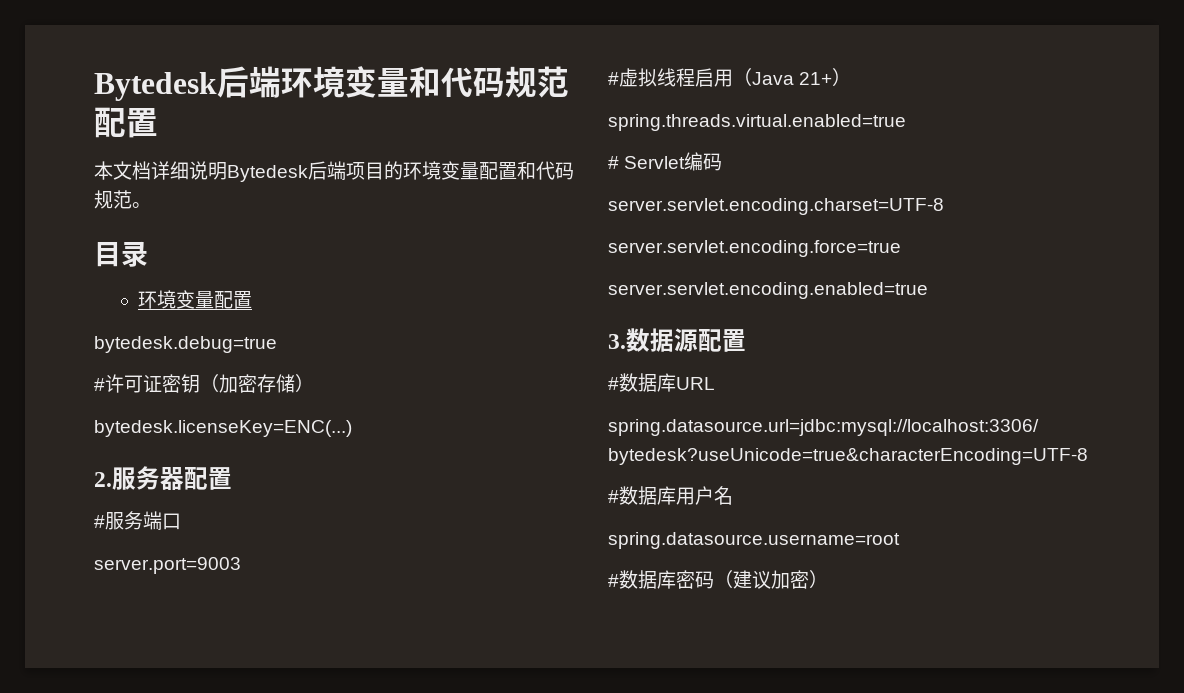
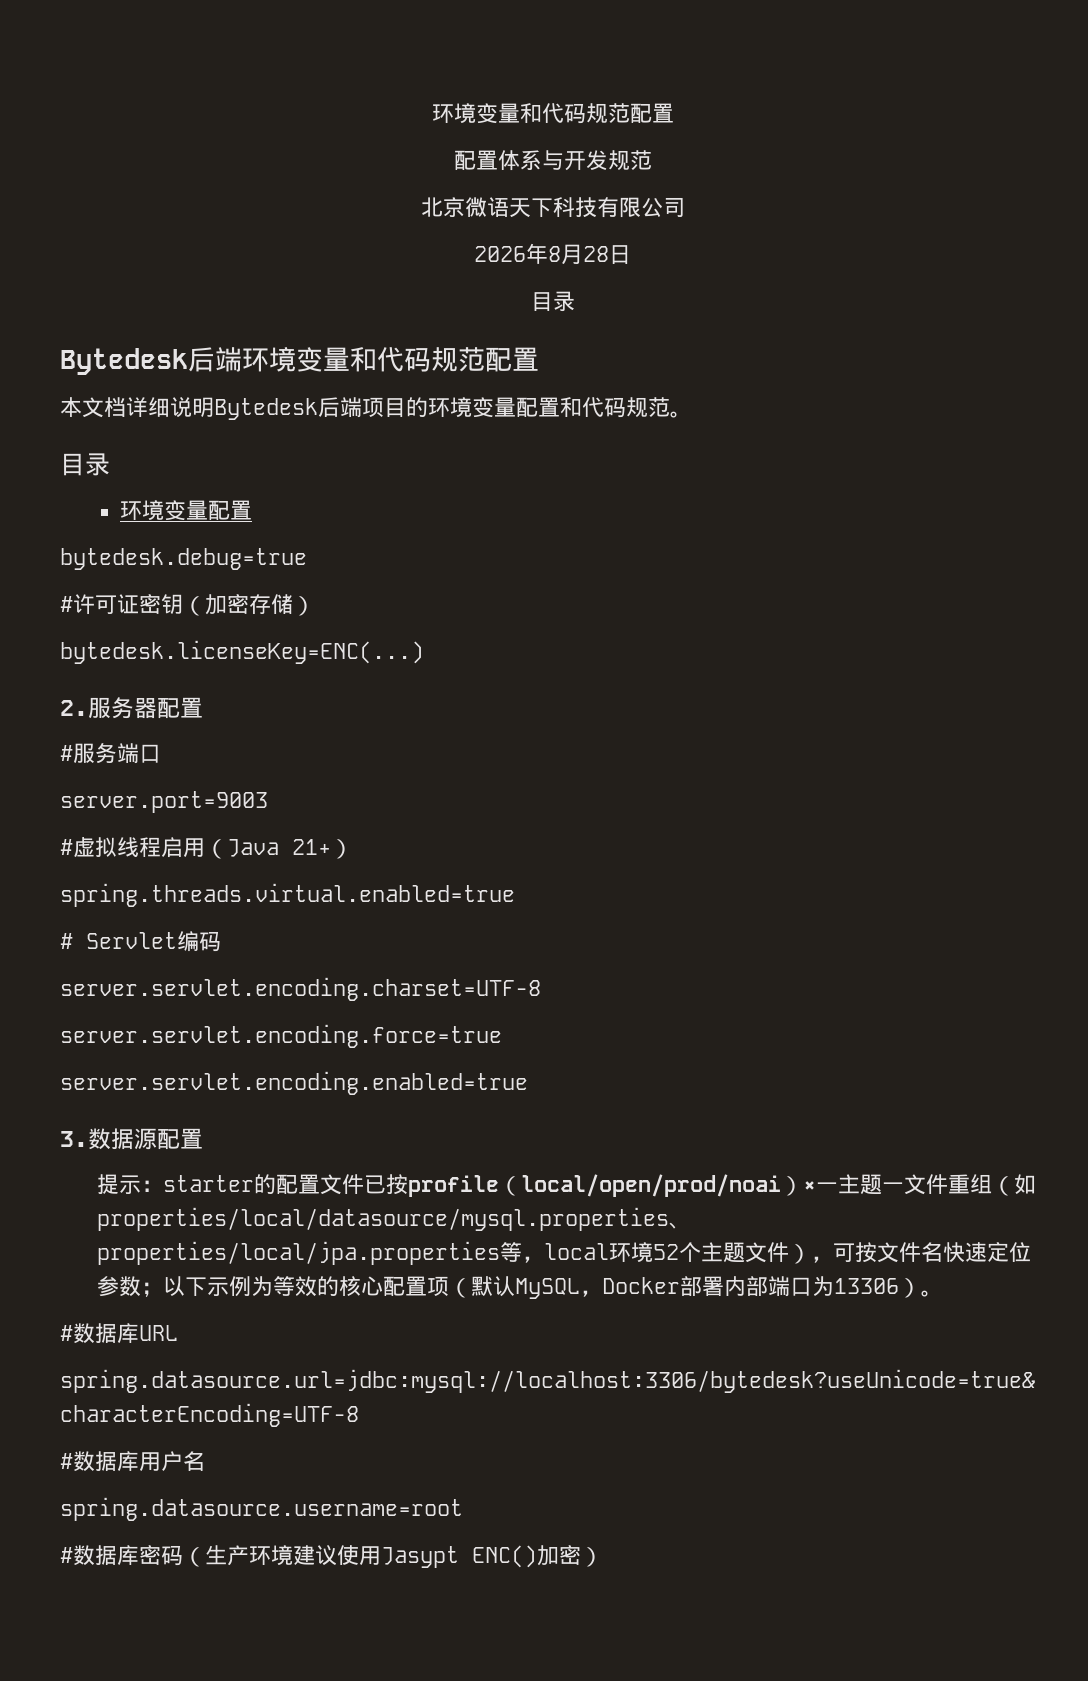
(94, 86) none -> [431,103,674,124] [453,150,652,171] [420,197,685,218] [474,243,631,265] [530,291,575,312] 环境变量和代码规范配置 // 配置体系与开发规范 // 北京微语天下科技有限公司 // 2026年8月28日 // 目录 //
(746, 340) none -> [96,1174,1036,1197] [96,1207,691,1231] [96,1241,1031,1265] [96,1276,943,1299] // 提示：starter的配置文件已按profile（local/open/prod/noai）×一主题一文件重组（如properties/local/datasource/mysql.properties、properties/local/jpa.properties等，local环境52个主题文件），可按文件名快速定位参数；以下示例为等效的核心配置项（默认MySQL，Docker部署内部端口为13306）。
[733,570,771,589] 建议 -> [205,1545,537,1568] 生产环境建议使用Jasypt ENC()

